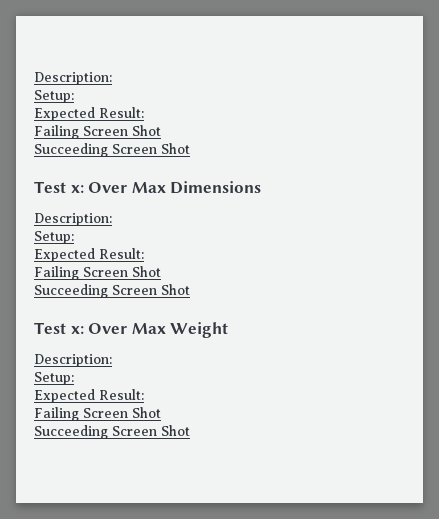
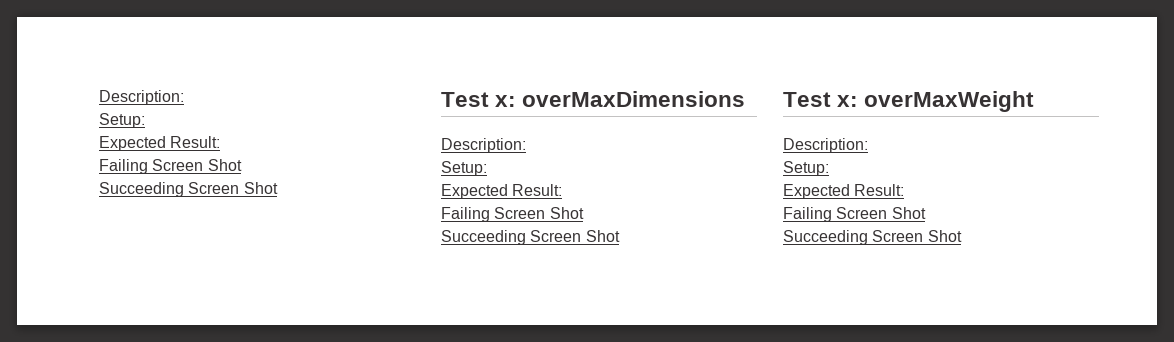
[88,181,262,194] Over Max Dimensions -> [522,91,746,107] overMaxDimensions
[88,322,229,338] Over Max Weight -> [864,91,1035,112] overMaxWeight

